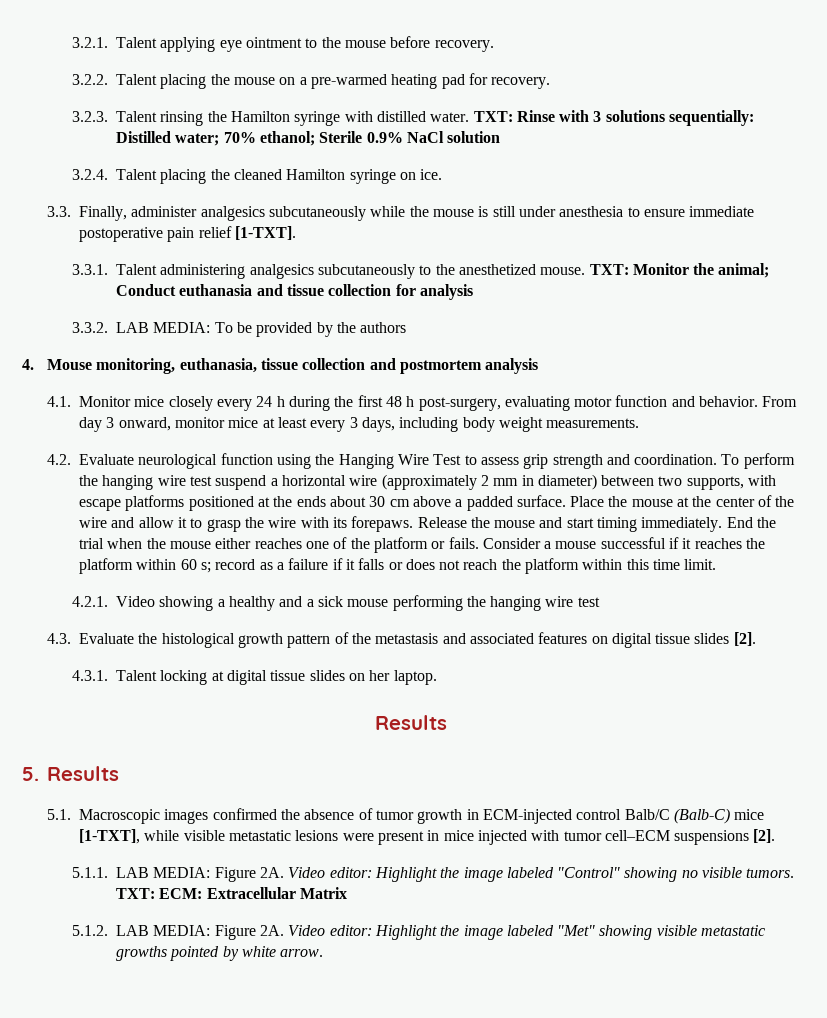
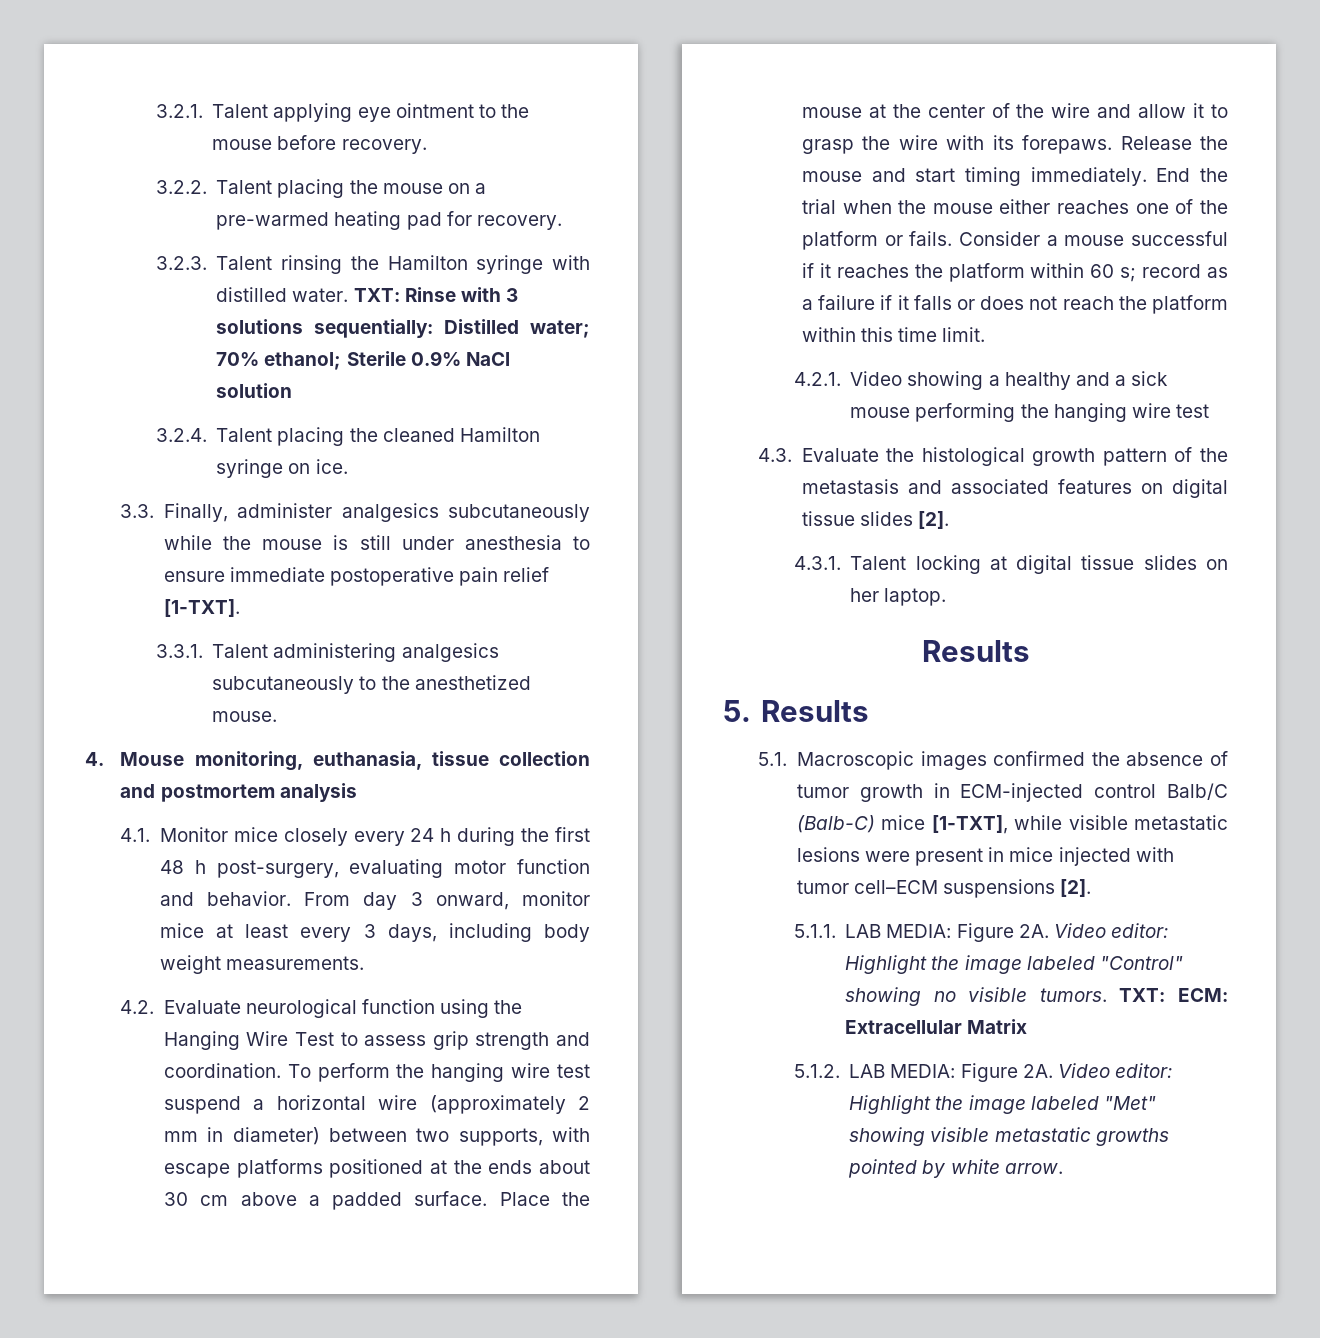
[589,263,770,278] [115,284,473,300] [71,322,407,337] TXT: Monitor the animal; Conduct euthanasia and tissue collection for analysis // 3.3.2. LAB MEDIA: To be provided by the authors -> (278, 716) none

